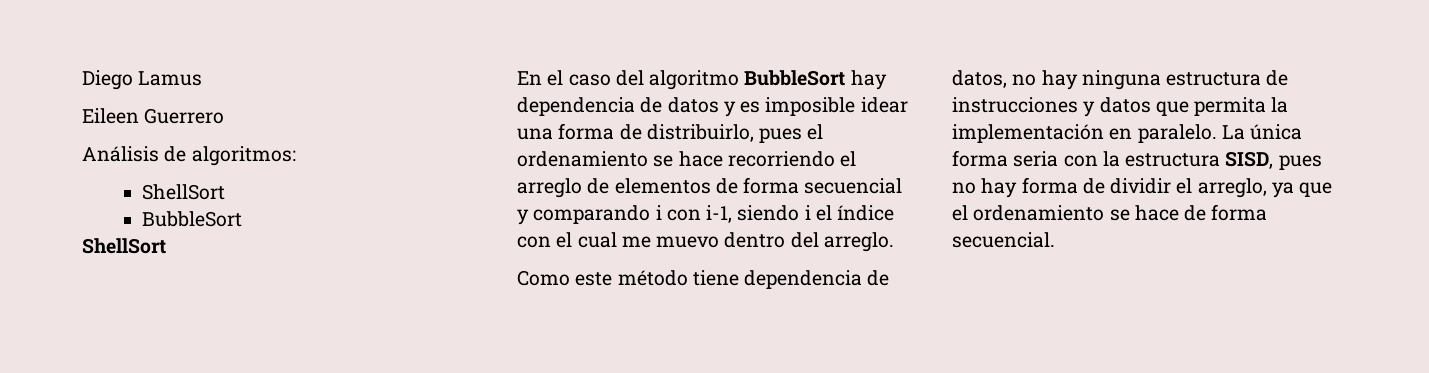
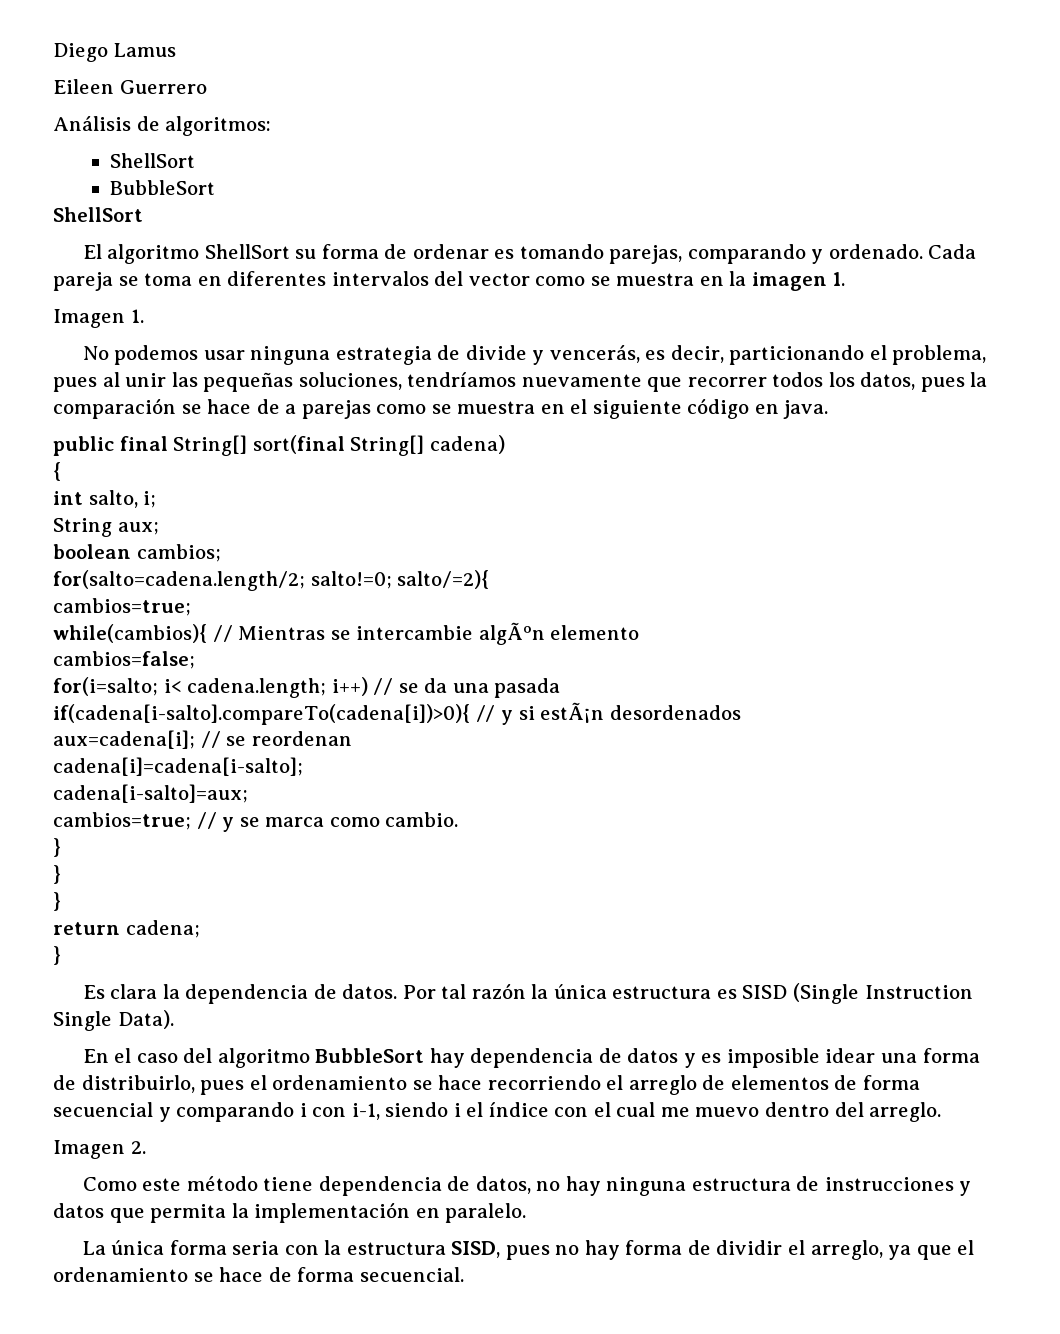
(166, 246) none -> [82,244,977,264] [53,271,846,291] [53,309,144,328] [82,345,987,365] [53,372,988,392] [53,398,829,419] [53,435,505,456] [53,462,61,481] [53,490,157,508] [53,518,159,537] [53,544,221,562] [53,570,490,591] [53,598,191,616] [53,622,640,645] [53,651,195,669] [53,677,561,698] [53,702,741,725] [53,730,352,749] [53,757,303,776] [53,784,248,803] [53,812,459,832] [53,838,61,857] [53,865,61,884] [53,892,61,911] [53,920,200,938] [53,946,61,965] [82,983,973,1004] [53,1010,174,1031] // El algoritmo ShellSort su forma de ordenar es tomando parejas, comparando y ordenado. Cada pareja se toma en diferentes intervalos del vector como se muestra en la imagen 1. // Imagen 1. // No podemos usar ninguna estrategia de divide y vencerás, es decir, particionando el problema, pues al unir las pequeñas soluciones, tendríamos nuevamente que recorrer todos los datos, pues la comparación se hace de a parejas como se muestra en el siguiente código en java. // public final String[] sort(final String[] cadena) // { // int salto, i; // String aux; // boolean cambios; // for(salto=cadena.length/2; salto!=0; salto/=2){ // cambios=true; // while(cambios){ // Mientras se intercambie algÃºn elemento // cambios=false; // for(i=salto; i< cadena.length; i++) // se da una pasada // if(cadena[i-salto].compareTo(cadena[i])>0){ // y si estÃ¡n desordenados // aux=cadena[i]; // se reordenan // cadena[i]=cadena[i-salto]; // cadena[i-salto]=aux; // cambios=true; // y se marca como cambio. // } // } // } // return cadena; // } // Es clara la dependencia de datos. Por tal razón la única estructura es SISD (Single Instruction Single Data).
(894, 242) none -> [53,1140,146,1159] // Imagen 2.
(1217, 133) none -> (527, 1213) //

